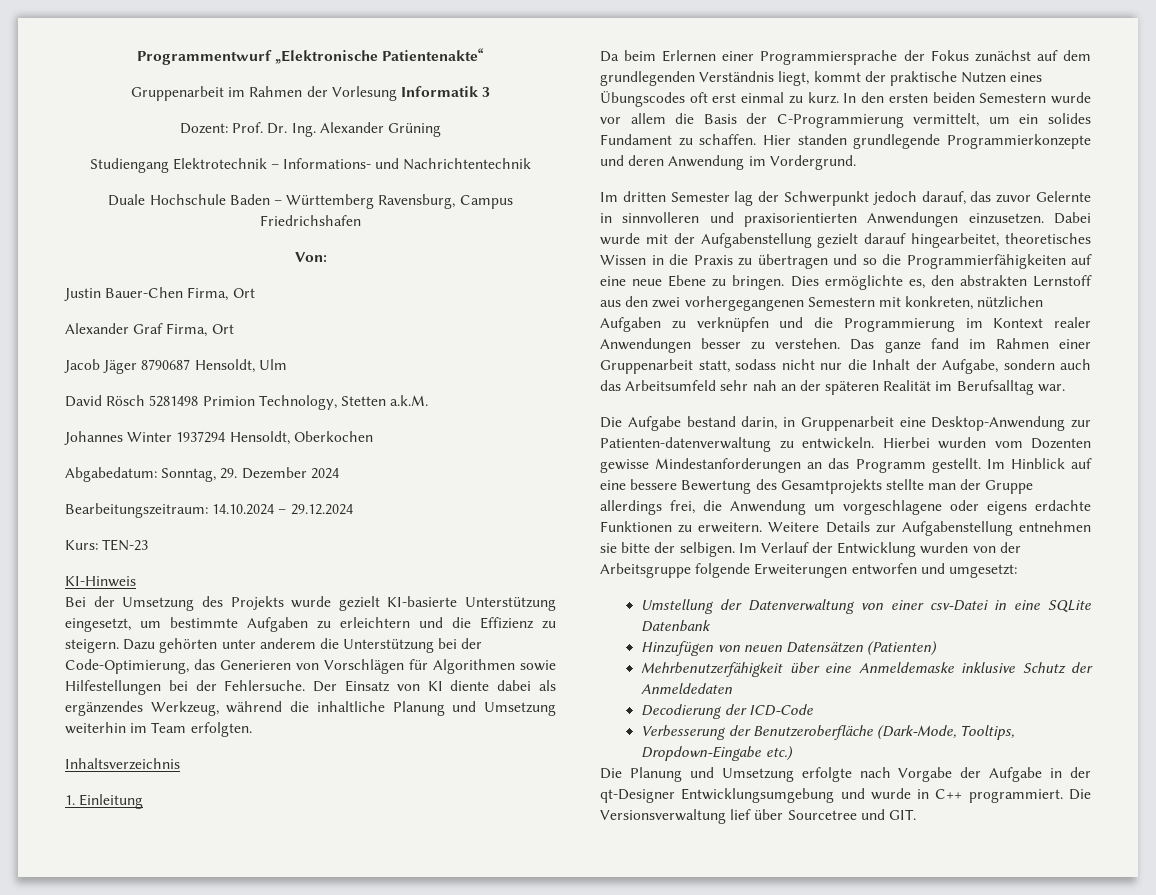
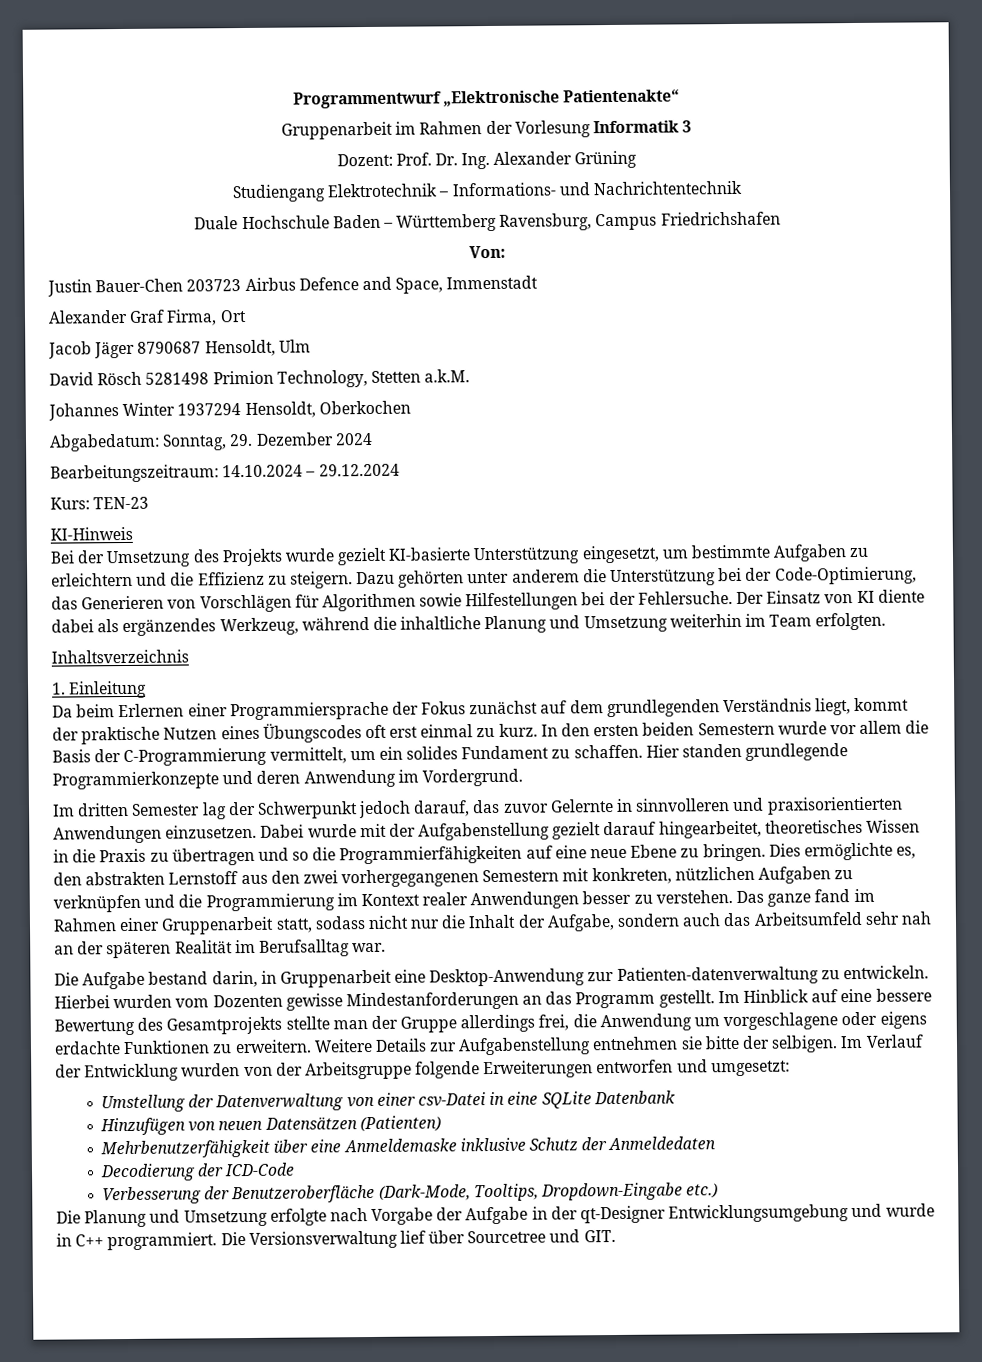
[187,287,255,301] Firma, Ort -> [186,275,539,294] 203723 Airbus Defence and Space, Immenstadt

